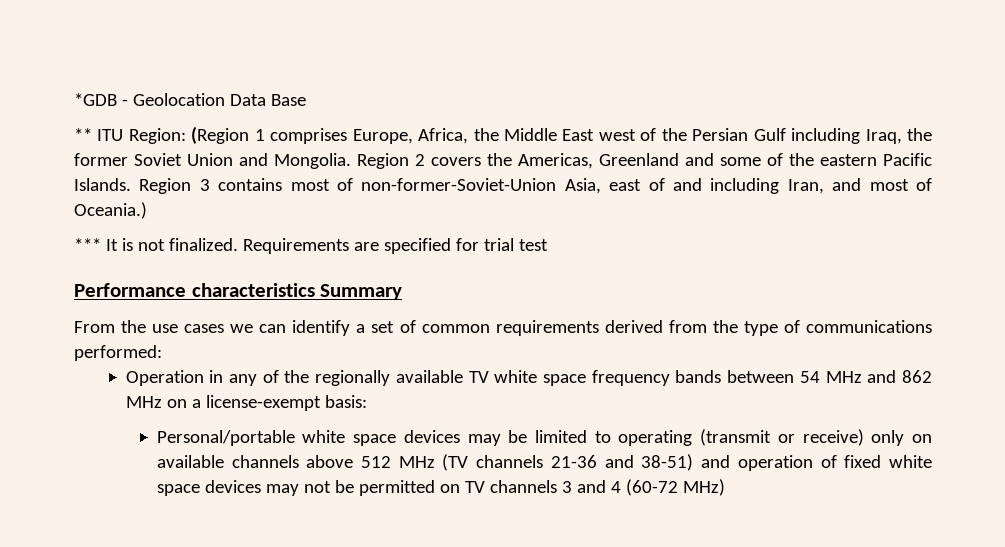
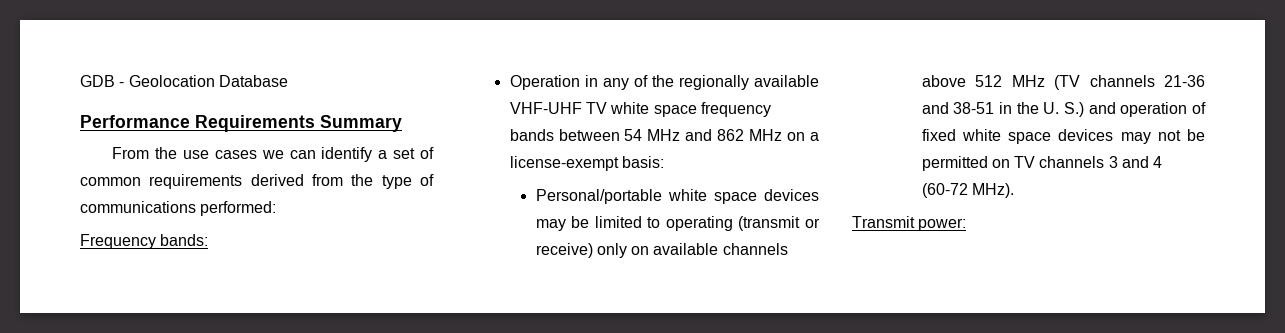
[74,93,117,106] *GDB -> [80,75,115,87] GDB
[229,94,306,106] [74,126,933,144] [74,153,932,169] [74,178,932,194] [74,202,147,219] [74,238,548,254] Data Base // ** ITU Region: (Region 1 comprises Europe, Africa, the Middle East west of the Persian Gulf including Iraq, the former Soviet Union and Mongolia. Region 2 covers the Americas, Greenland and some of the eastern Pacific Islands. Region 3 contains most of non-former-Soviet-Union Asia, east of and including Iran, and most of Oceania.) // *** It is not finalized. Requirements are specified for trial test -> [218,75,288,87] Database
[191,283,315,297] characteristics -> [195,115,315,132] Requirements
(162, 353) none -> [80,234,209,249] // Frequency bands:
(463, 376) none -> [509,102,582,114] VHF-UHF
[641,454,694,471] 38-51) -> [953,102,1084,117] 38-51 in the U. S.)
[682,479,725,496] MHz) -> [971,183,1014,198] [852,216,967,231] MHz). // Transmit power:

